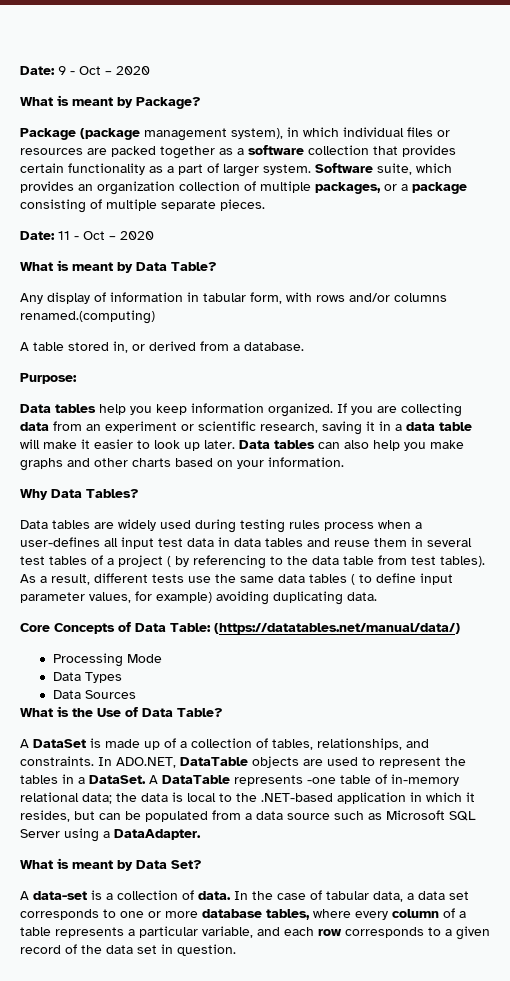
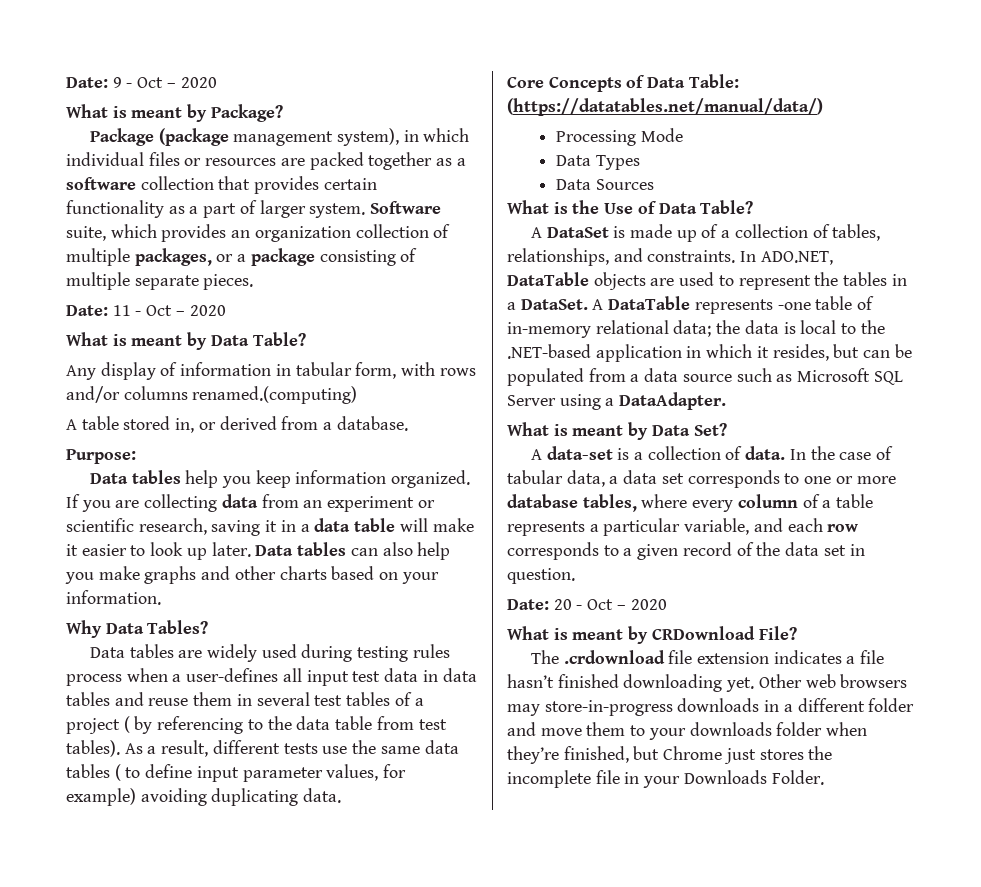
(236, 950) none -> [507,599,667,610] [507,626,797,644] [530,650,885,664] [507,674,908,692] [507,698,915,716] [507,722,868,740] [507,746,833,764] [507,770,824,788] // Date: 20 - Oct – 2020 // What is meant by CRDownload File? // The .crdownload file extension indicates a file hasn’t finished downloading yet. Other web browsers may store-in-progress downloads in a different folder and move them to your downloads folder when they’re finished, but Chrome just stores the incomplete file in your Downloads Folder.

